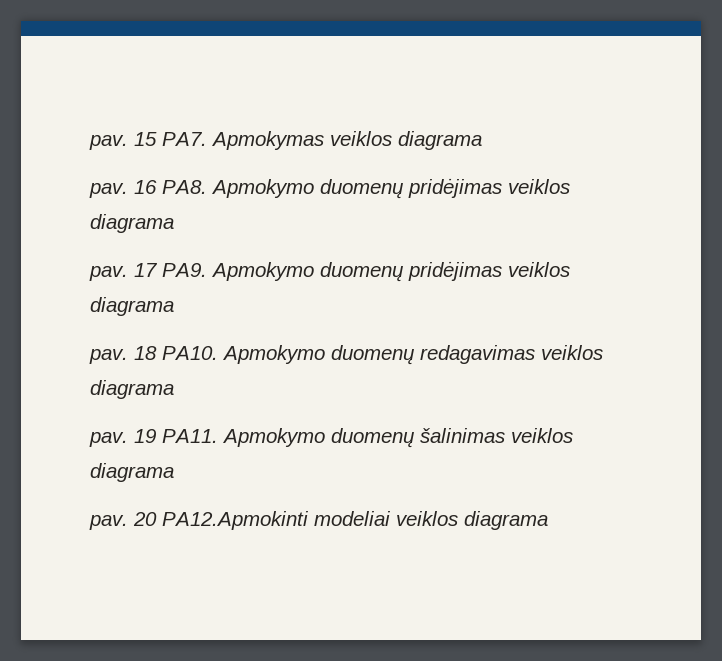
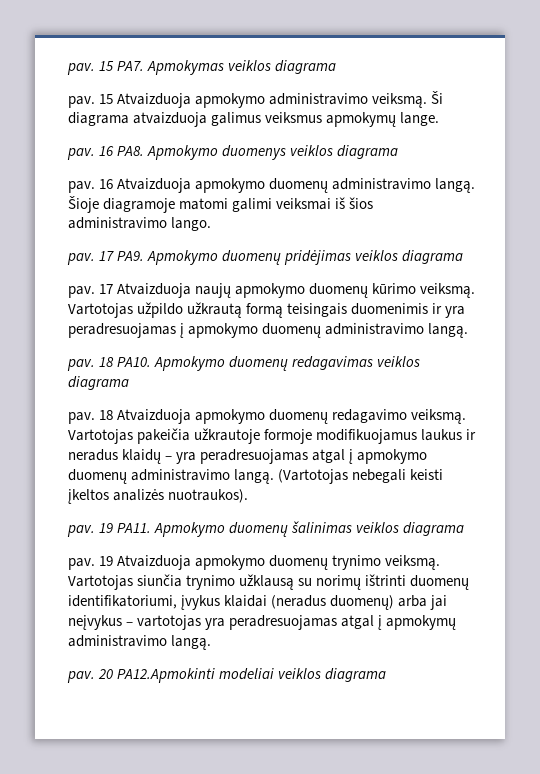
(482, 140) none -> [68,91,444,108] [68,112,440,127] // pav. 15 Atvaizduoja apmokymo administravimo veiksmą. Ši diagrama atvaizduoja galimus veiksmus apmokymų lange.
[320,178,570,199] [90,214,174,233] duomenų pridėjimas veiklos diagrama -> [222,145,399,160] [68,178,476,193] [68,196,374,213] [68,217,212,231] duomenys veiklos diagrama // pav. 16 Atvaizduoja apmokymo duomenų administravimo langą. Šioje diagramoje matomi galimi veiksmai iš šios administravimo lango.
(174, 306) none -> [68,283,476,298] [68,302,466,318] [68,323,469,338] // pav. 17 Atvaizduoja naujų apmokymo duomenų kūrimo veiksmą. Vartotojas užpildo užkrautą formą teisingais duomenimis ir yra peradresuojamas į apmokymo duomenų administravimo langą.
(174, 389) none -> [68,409,467,424] [68,428,477,444] [68,449,428,464] [68,469,444,484] [68,489,249,504] // pav. 18 Atvaizduoja apmokymo duomenų redagavimo veiksmą. Vartotojas pakeičia užkrautoje formoje modifikuojamus laukus ir neradus klaidų – yra peradresuojamas atgal į apmokymo duomenų administravimo langą. (Vartotojas nebegali keisti įkeltos analizės nuotraukos).
(174, 472) none -> [68,555,441,570] [68,574,470,590] [68,595,448,610] [68,615,457,630] [68,635,212,650] // pav. 19 Atvaizduoja apmokymo duomenų trynimo veiksmą. Vartotojas siunčia trynimo užklausą su norimų ištrinti duomenų identifikatoriumi, įvykus klaidai (neradus duomenų) arba jai neįvykus – vartotojas yra peradresuojamas atgal į apmokymų administravimo langą.

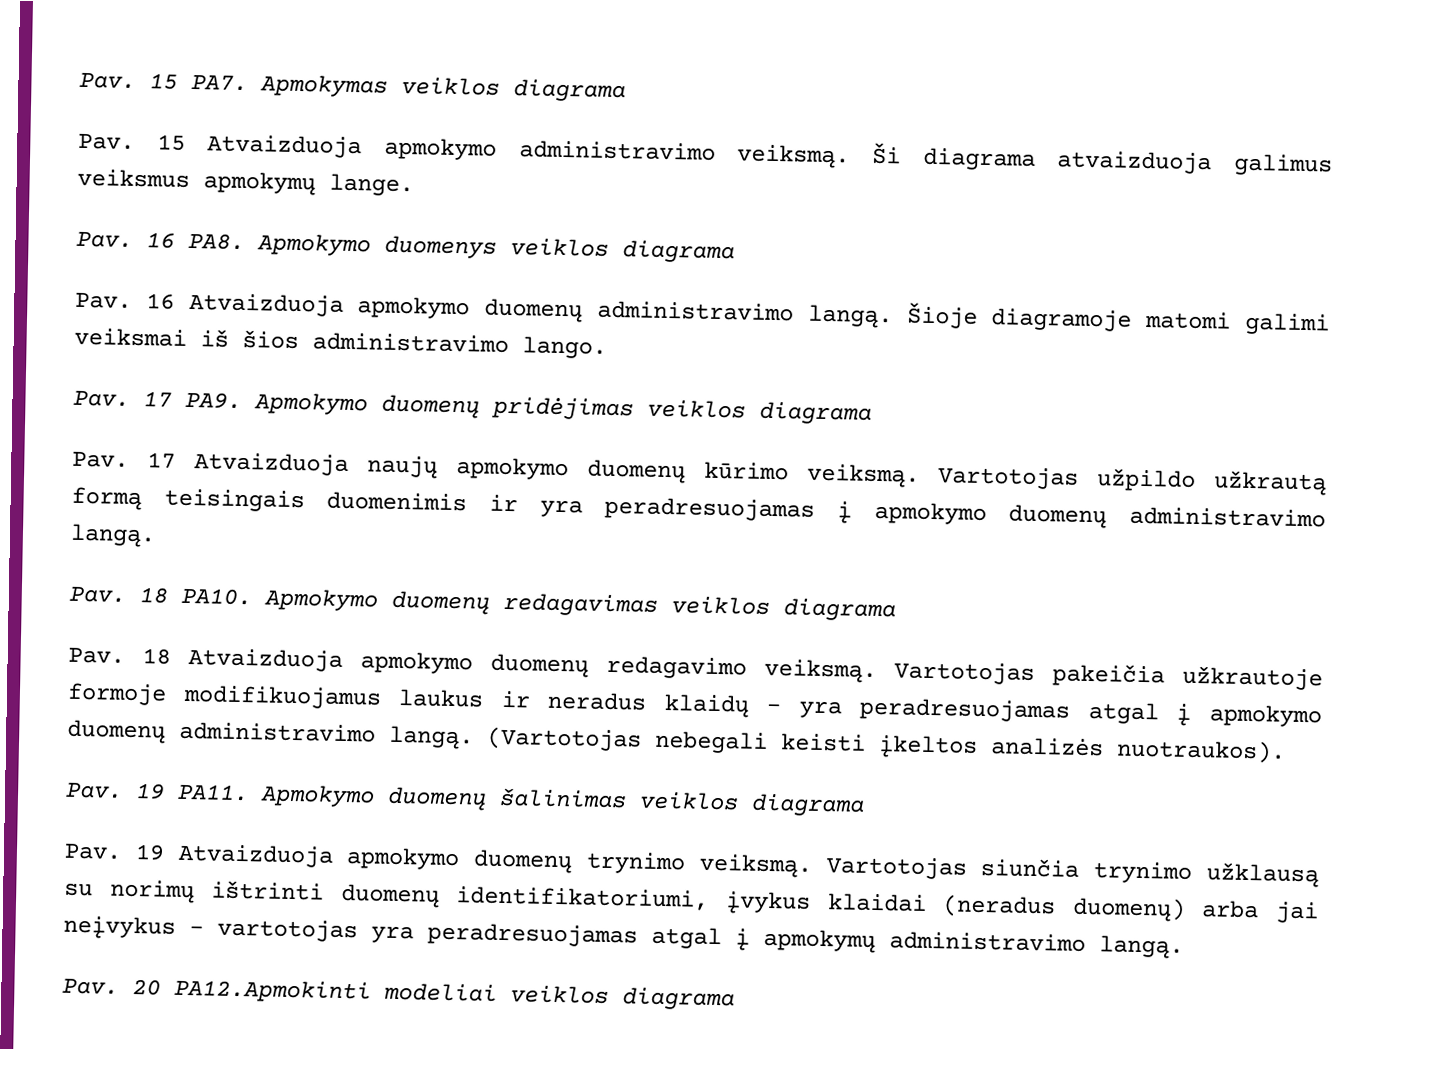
[67,63,95,75] pav. -> [79,72,136,89] Pav.
[68,96,95,108] pav. -> [78,133,135,150] Pav.
[67,148,95,160] pav. -> [76,231,133,248] Pav.
[68,181,95,193] pav. -> [75,292,132,309] Pav.
[67,253,95,265] pav. -> [73,390,130,407] Pav.
[68,286,95,298] pav. -> [72,451,129,468] Pav.
[67,359,95,371] pav. -> [69,586,126,603] Pav.
[68,412,95,424] pav. -> [68,647,125,664] Pav.
[67,525,95,537] pav. -> [65,782,123,799] Pav.
[68,558,95,570] pav. -> [64,843,122,860] Pav.
[67,671,95,683] pav. -> [62,978,119,995] Pav.

